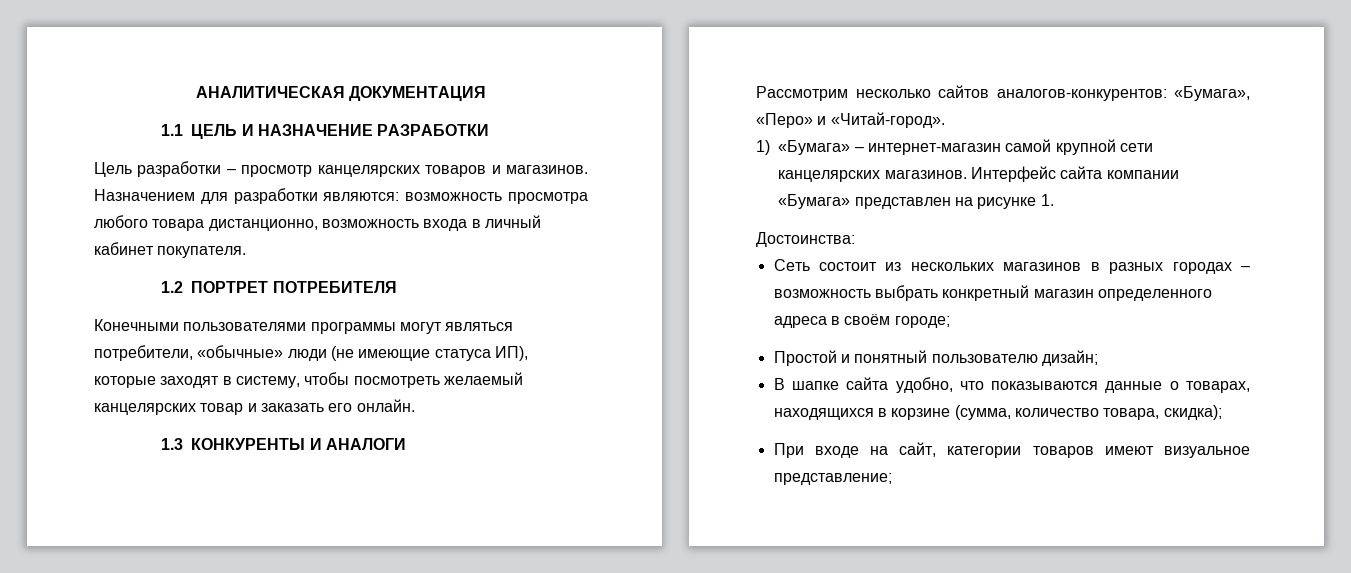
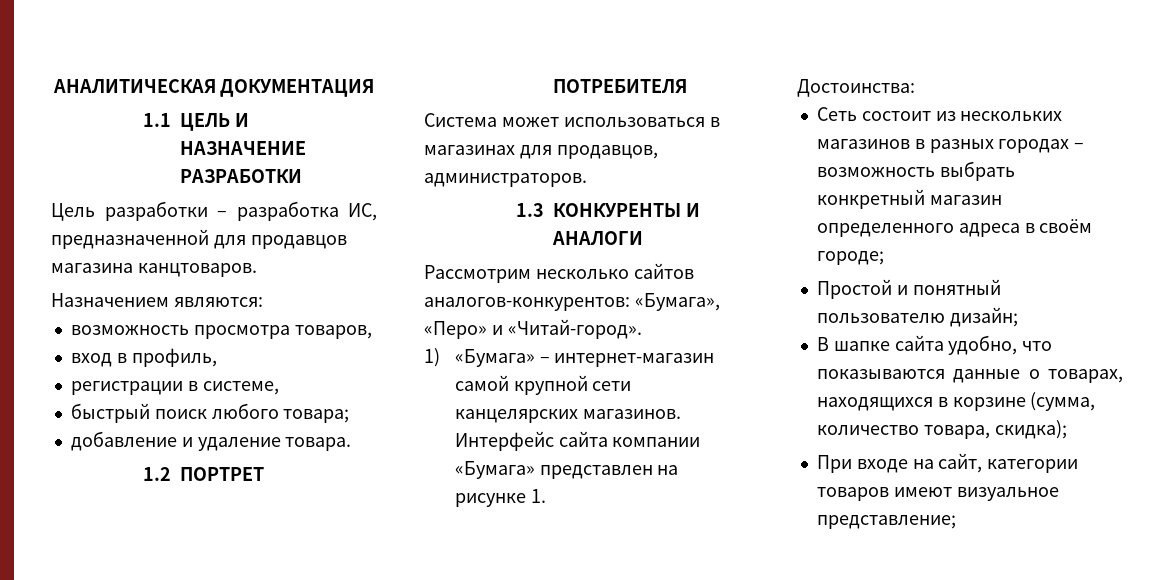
[241,165,589,177] [94,188,318,204] просмотр канцелярских товаров и магазинов. Назначением для разработки -> [236,201,377,221] [51,229,347,249] [51,263,257,277] [51,293,169,307] разработка ИС, предназначенной для продавцов магазина канцтоваров. // Назначением
(400, 196) none -> (263, 302) //
[94,215,541,231] [94,242,247,258] [161,281,397,293] [94,319,514,334] [94,345,528,361] [94,372,523,388] [94,399,415,415] любого товара дистанционно, возможность входа в личный кабинет покупателя. // 1.2 ПОРТРЕТ ПОТРЕБИТЕЛЯ // Конечными пользователями программы могут являться потребители, «обычные» люди (не имеющие статуса ИП), которые заходят в систему, чтобы посмотреть желаемый канцелярских товар и заказать его онлайн. -> [294,325,372,339] [70,348,217,367] [70,381,279,395] [70,403,350,423] [70,431,352,451] [143,467,265,481] [553,79,688,93] [424,113,720,127] [424,145,658,159] [424,173,587,187] товаров, // вход в профиль, // регистрации в системе, // быстрый поиск любого товара; // добавление и удаление товара. // 1.2 ПОРТРЕТ ПОТРЕБИТЕЛЯ // Система может использоваться в магазинах для продавцов, администраторов.

